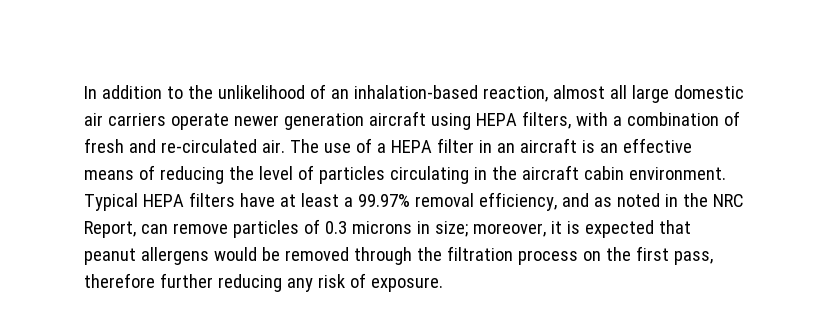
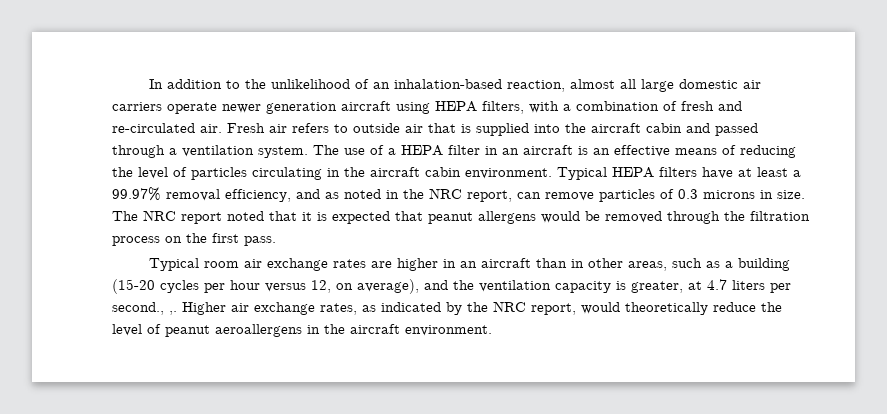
(285, 146) none -> [227,123,758,136] [112,145,308,158] Fresh air refers to outside air that is supplied into the aircraft cabin and passed through a ventilation system.
[84,221,136,238] Report, -> [467,190,512,202] report,
[434,221,546,237] size; moreover, -> [777,190,805,199] [112,210,297,224] size. The NRC report noted that
[673,251,713,265] [84,273,443,292] pass, therefore further reducing any risk of exposure. -> [244,236,276,246] [149,258,791,271] [112,279,791,294] [112,301,782,315] [112,324,492,337] pass. // Typical room air exchange rates are higher in an aircraft than in other areas, such as a building (15-20 cycles per hour versus 12, on average), and the ventilation capacity is greater, at 4.7 liters per second., ,. Higher air exchange rates, as indicated by the NRC report, would theoretically reduce the level of peanut aeroallergens in the aircraft environment.

